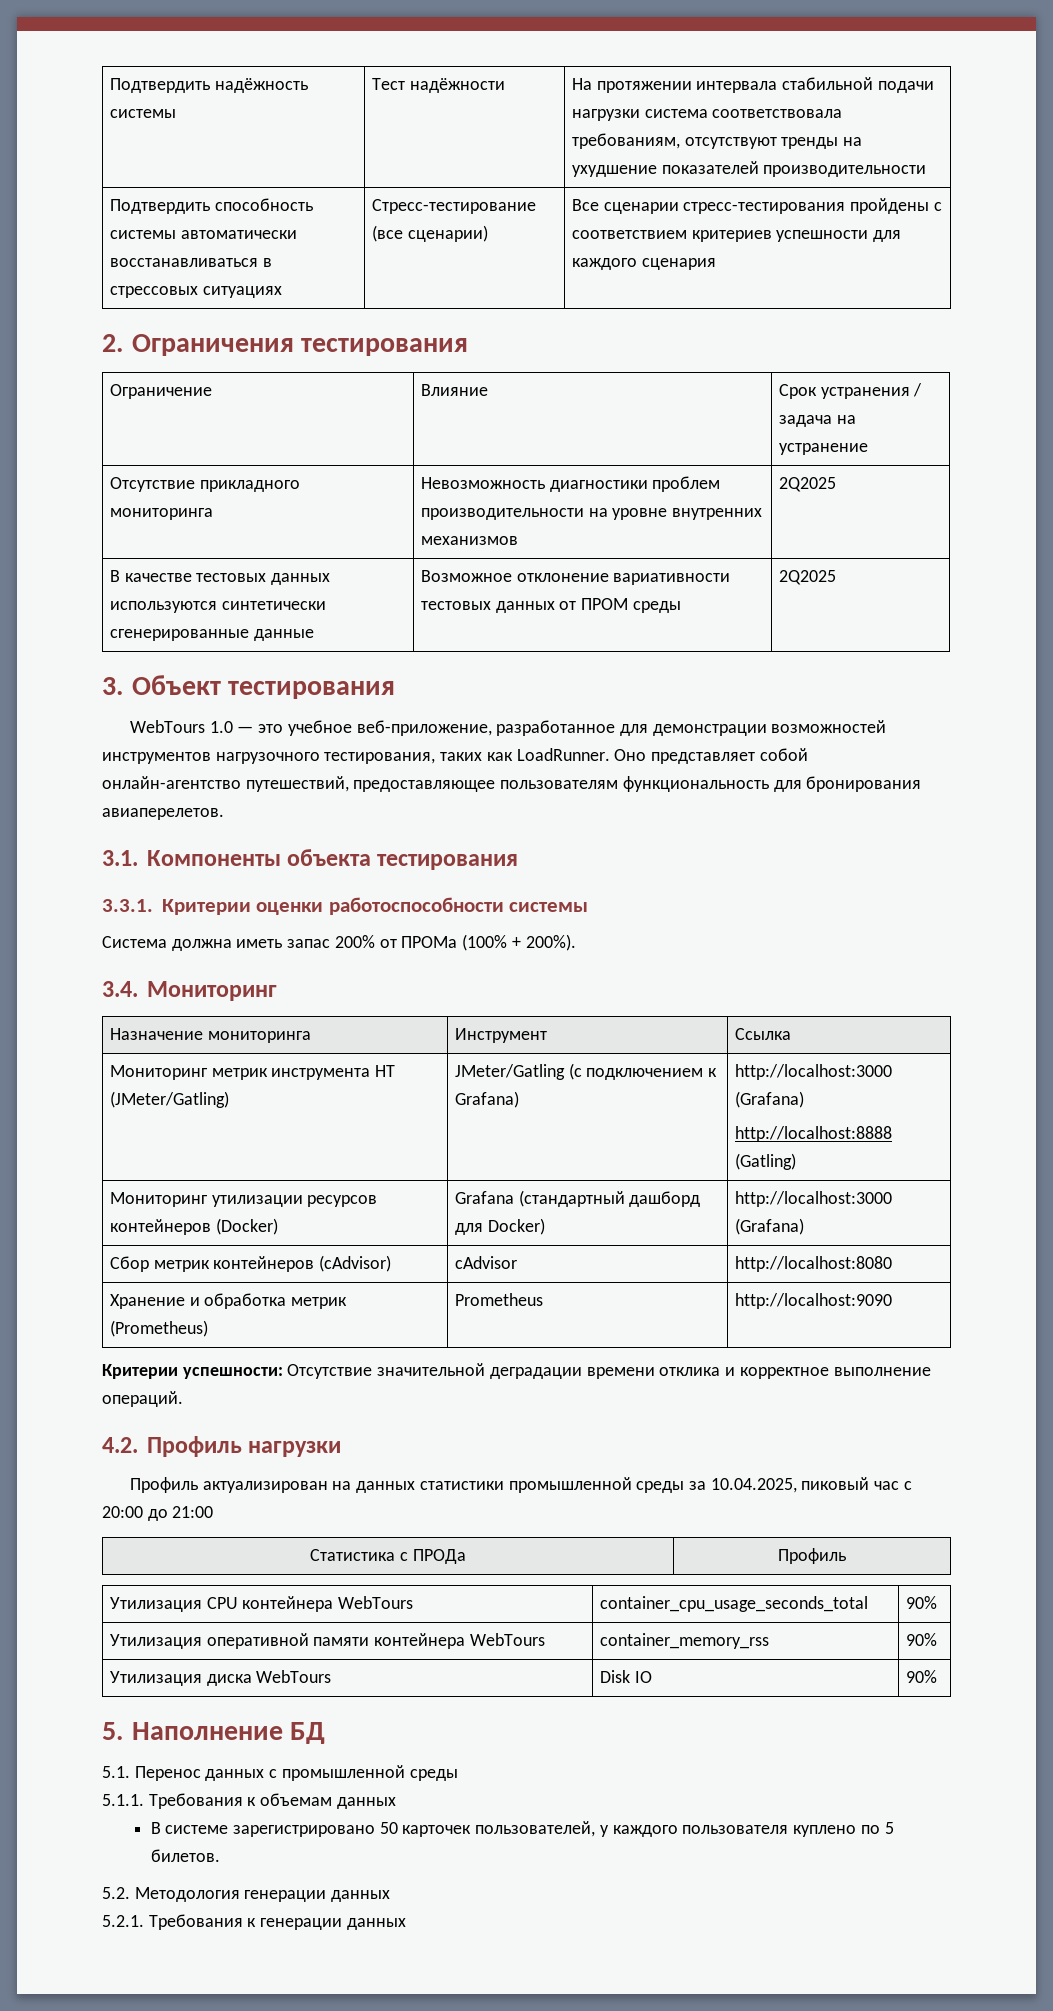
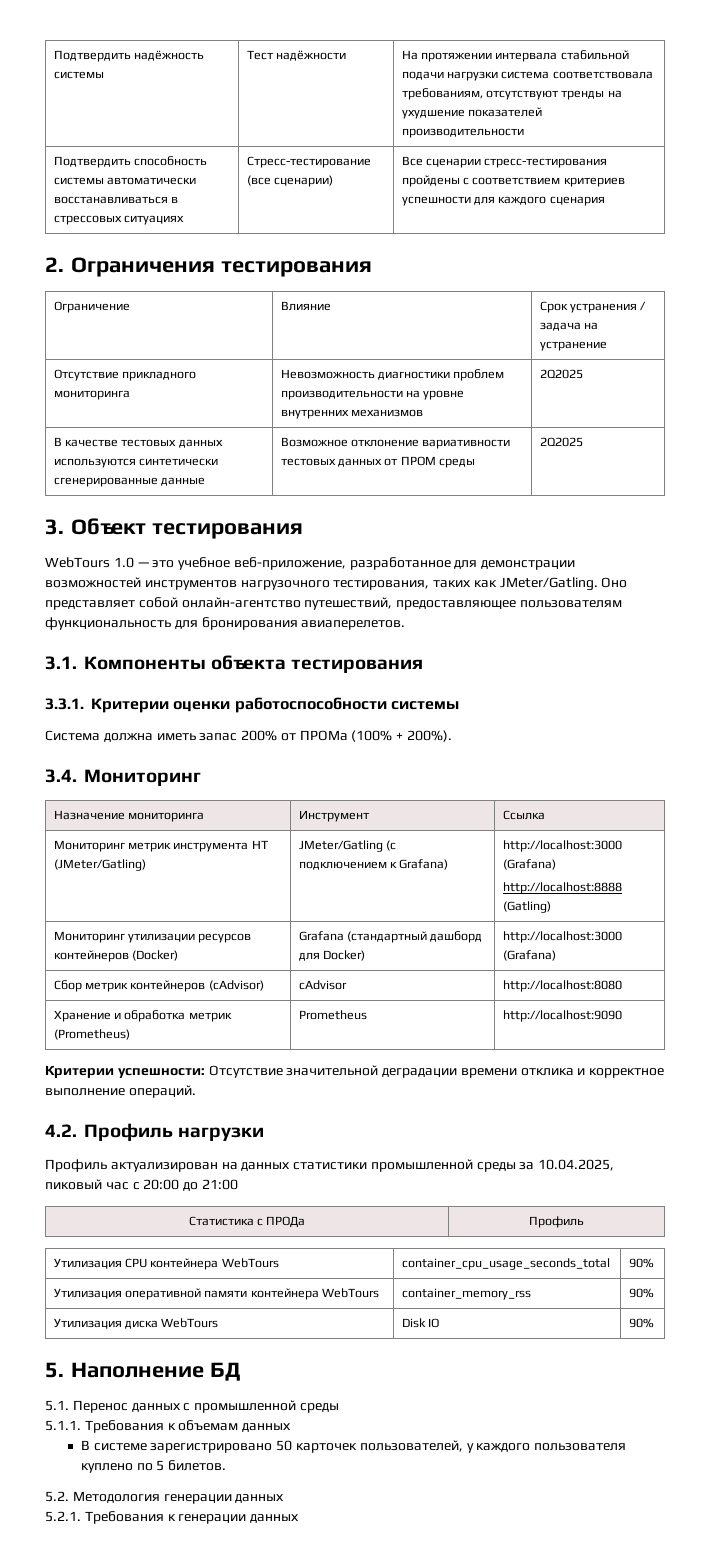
[516,748,610,761] LoadRunner. -> [499,577,598,591] JMeter/Gatling.

